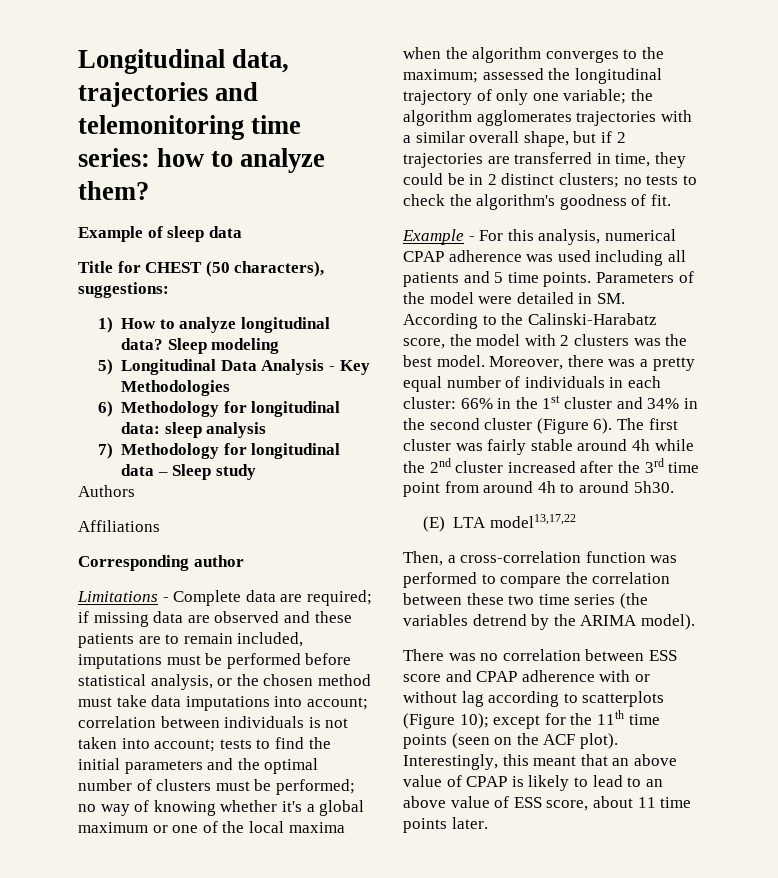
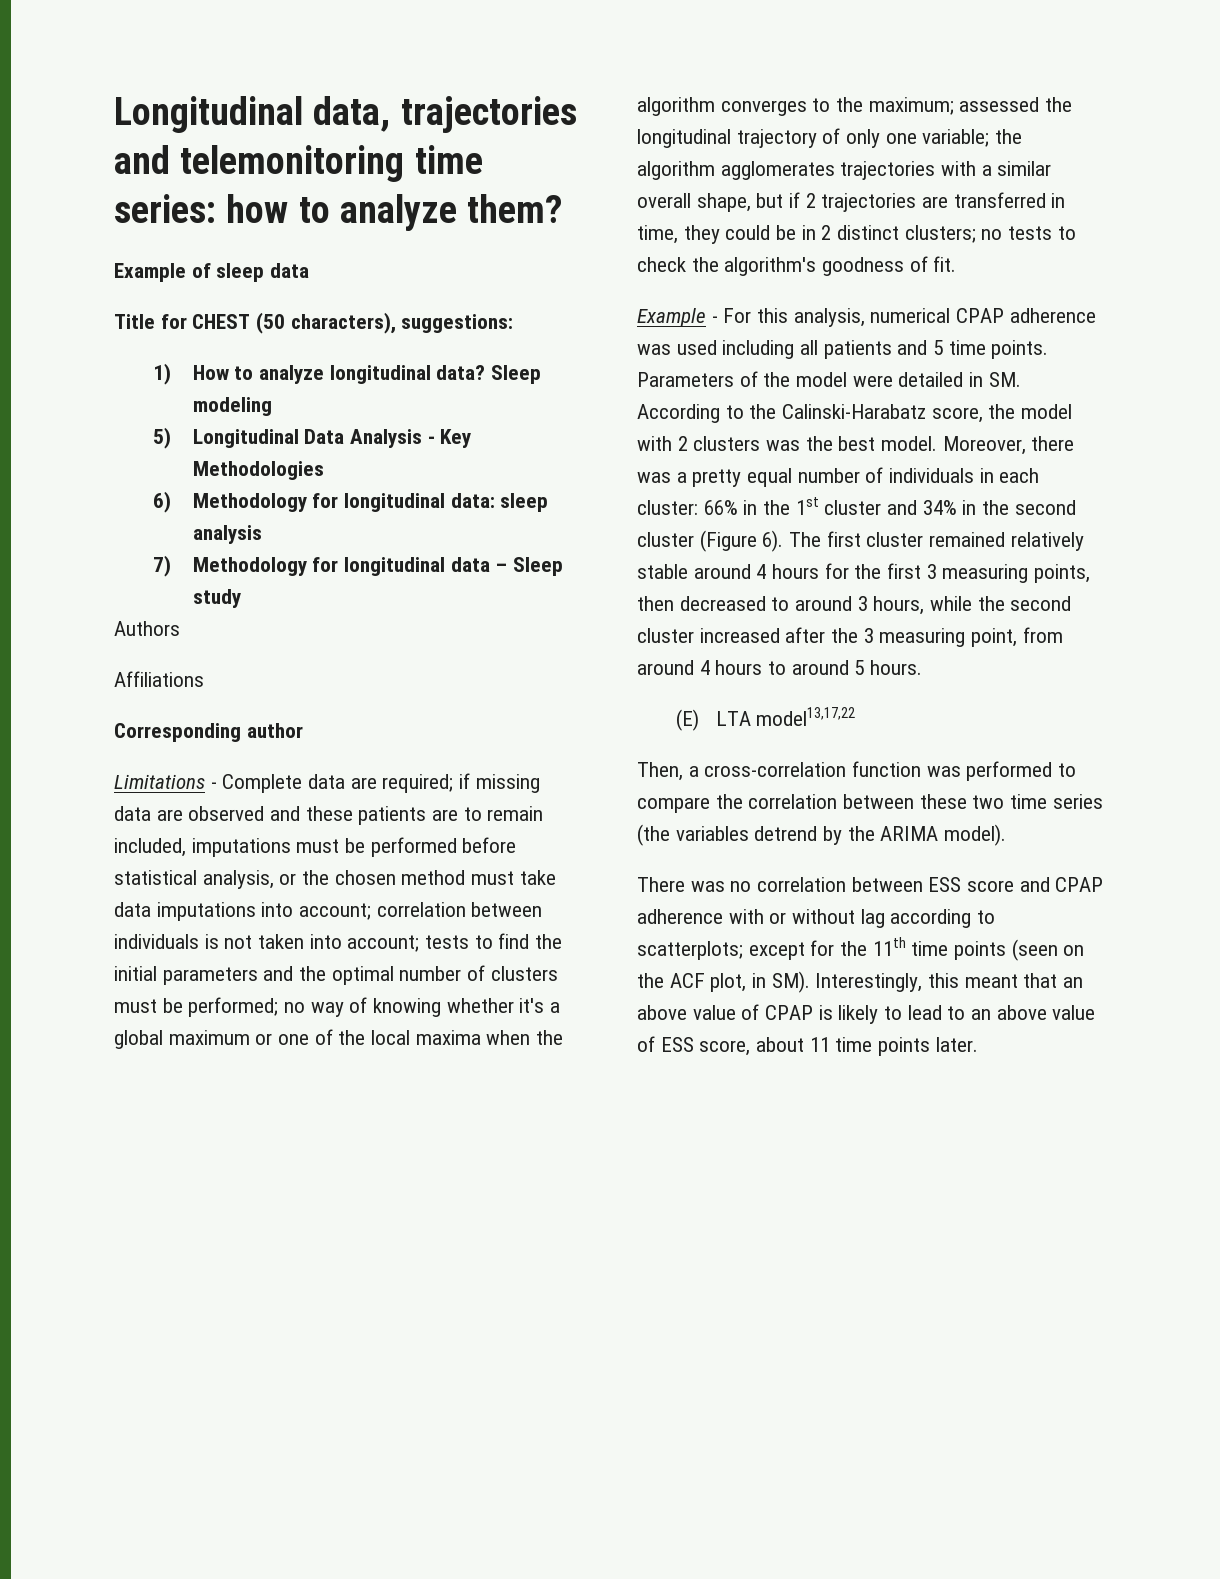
[455,439,650,455] was fairly stable around 4h -> [929,532,1084,551] [637,563,1091,583] [637,596,925,615] remained relatively stable around 4 hours for the first 3 measuring points, then decreased to around 3 hours,
[429,458,451,473] 2nd -> [1010,596,1072,611] second
[644,458,700,473] [403,481,674,497] 3rd time point from around 4h to around 5h30. -> [863,627,1063,647] [637,660,923,675] 3 measuring point, from around 4 hours to around 5 hours.
[582,691,665,707] [403,713,489,729] scatterplots (Figure 10); -> [637,941,743,960] scatterplots;
[579,733,618,749] plot). -> [710,971,810,993] plot, in SM).

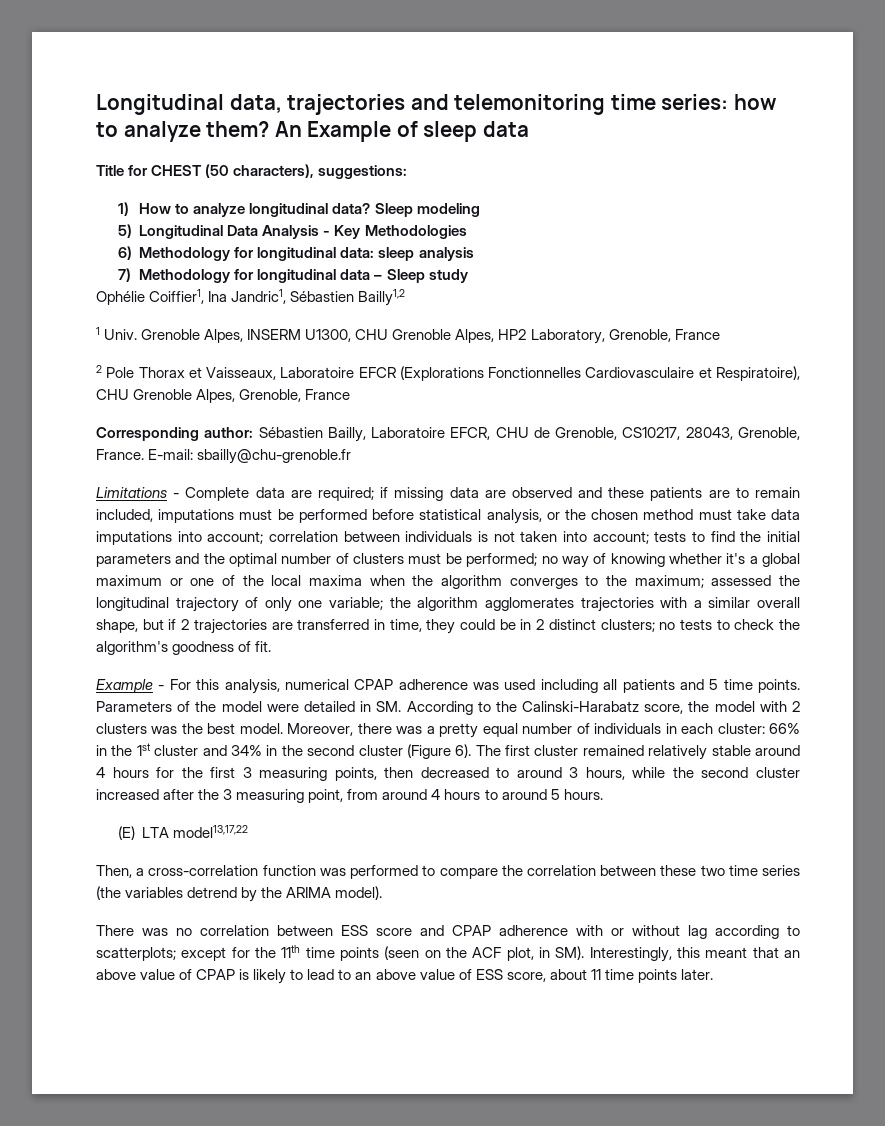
(563, 208) // -> [274,121,302,137] An
[114,621,180,636] [114,671,204,687] [114,723,303,742] Authors // Affiliations // Corresponding author -> [96,289,406,306] [96,327,720,344] [96,365,800,381] [96,389,351,403] [96,427,800,442] [96,449,352,464] Ophélie Coiffier1, Ina Jandric1, Sébastien Bailly1,2 // 1 Univ. Grenoble Alpes, INSERM U1300, CHU Grenoble Alpes, HP2 Laboratory, Grenoble, France // 2 Pole Thorax et Vaisseaux, Laboratoire EFCR (Explorations Fonctionnelles Cardiovasculaire et Respiratoire), CHU Grenoble Alpes, Grenoble, France // Corresponding author: Sébastien Bailly, Laboratoire EFCR, CHU de Grenoble, CS10217, 28043, Grenoble, France. E-mail: sbailly@chu-grenoble.fr

